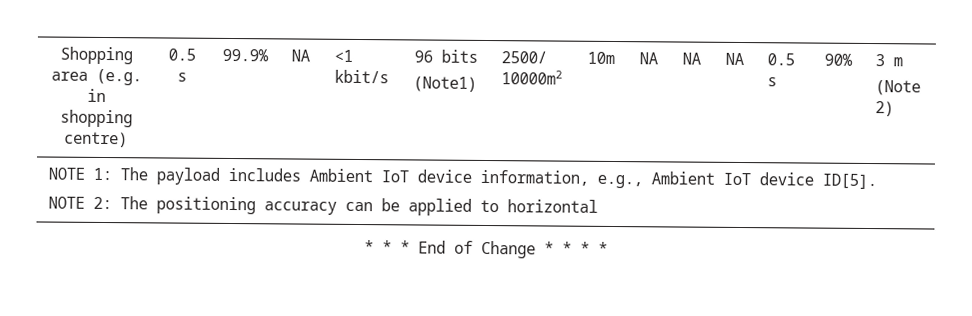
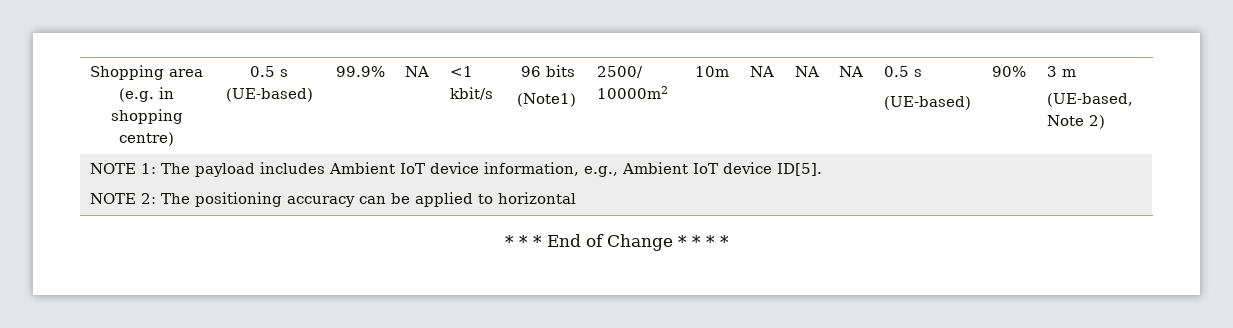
(187, 77) none -> [225,88,313,102] (UE-based)
(777, 82) none -> [883,96,971,110] // (UE-based)
[874,80,921,96] (Note -> [1046,93,1133,107] [1046,115,1084,126] (UE-based, Note

